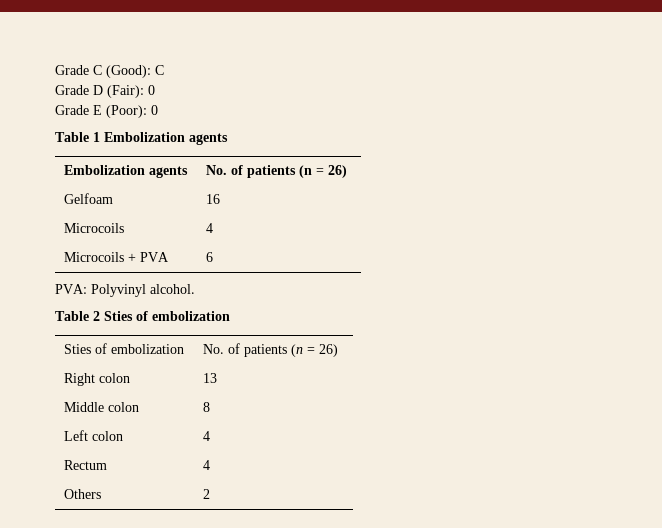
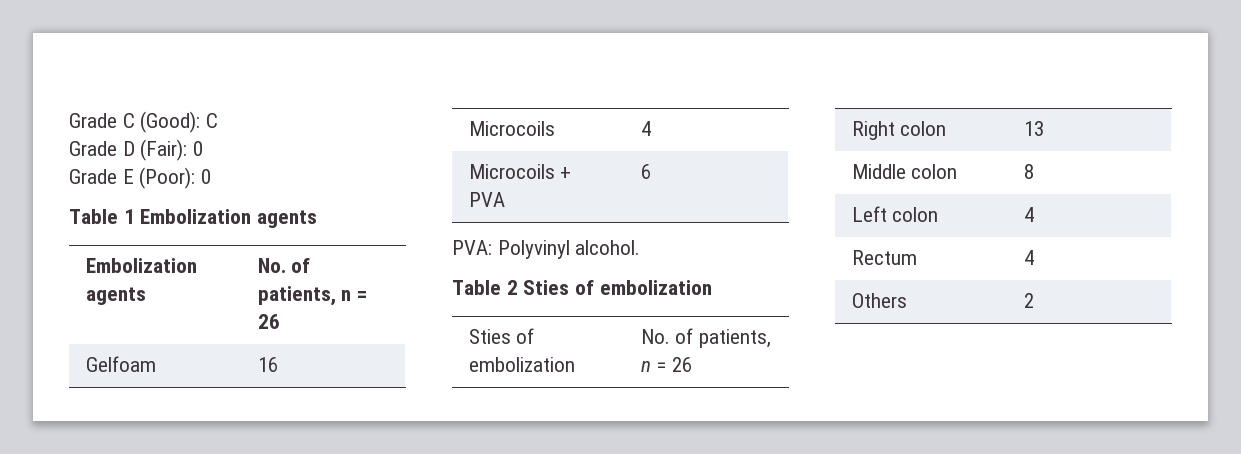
[246,165,347,178] patients (n = 26) -> [257,286,367,306] [257,314,280,329] patients, n = 26
[243,344,338,357] patients (n = 26) -> [698,329,771,348] [640,357,692,372] patients, n = 26

